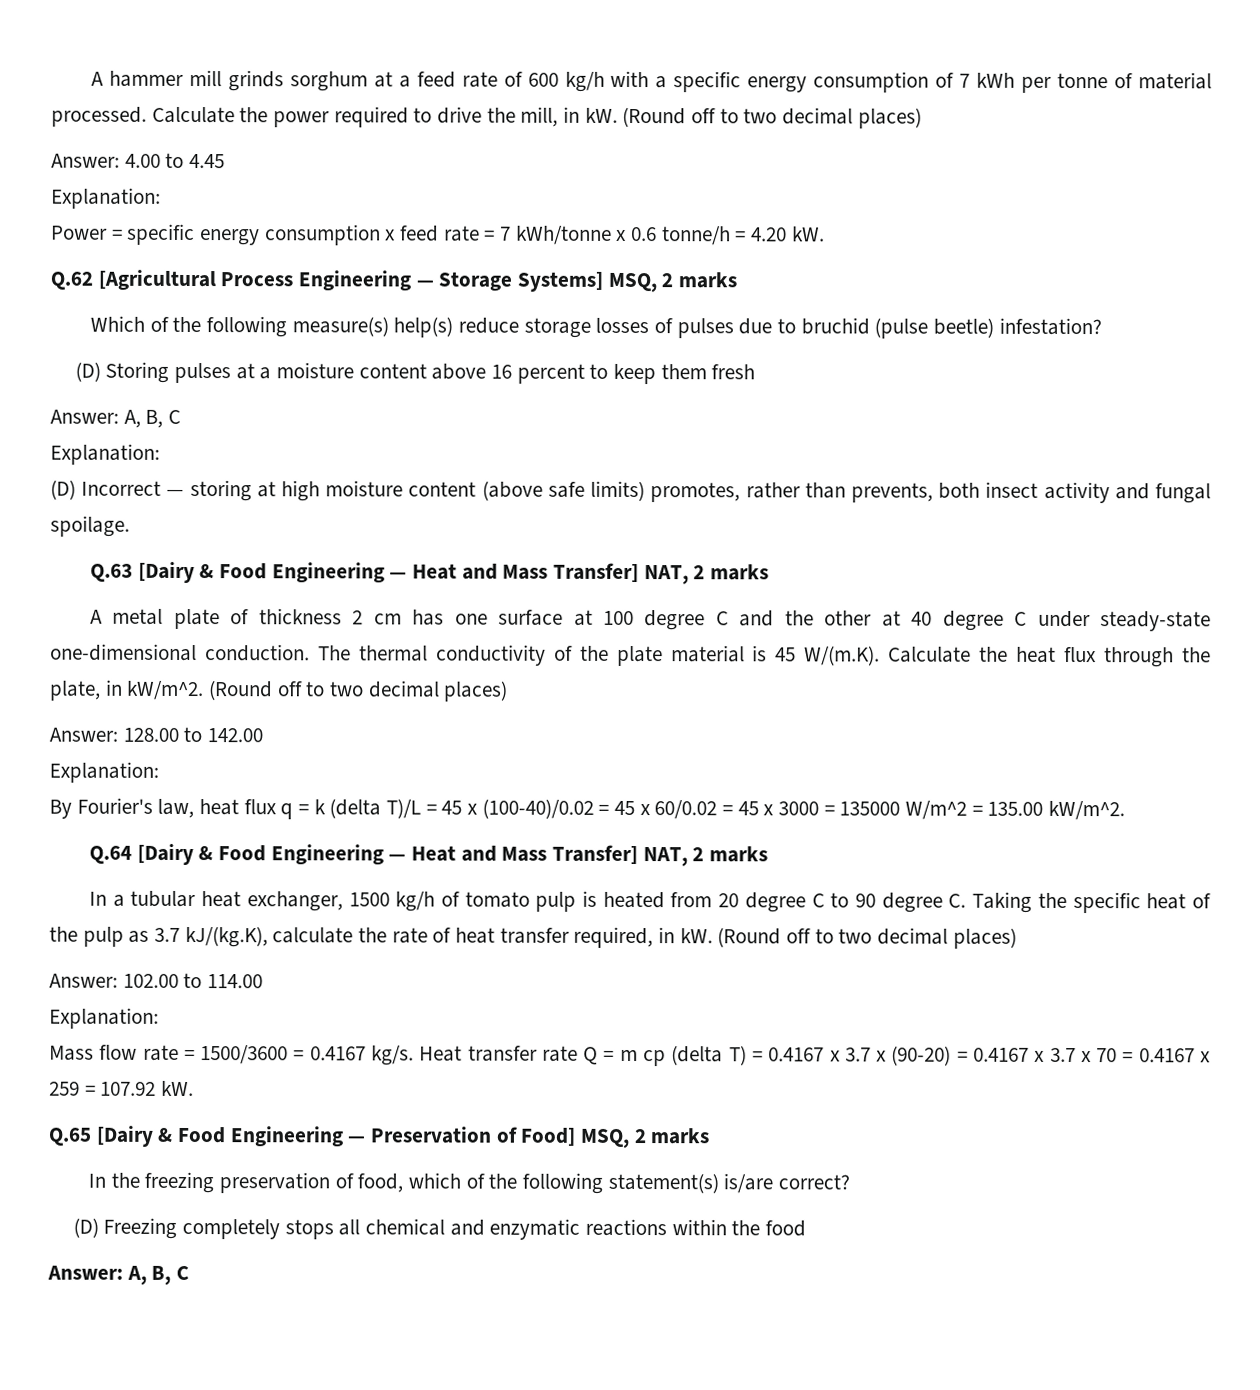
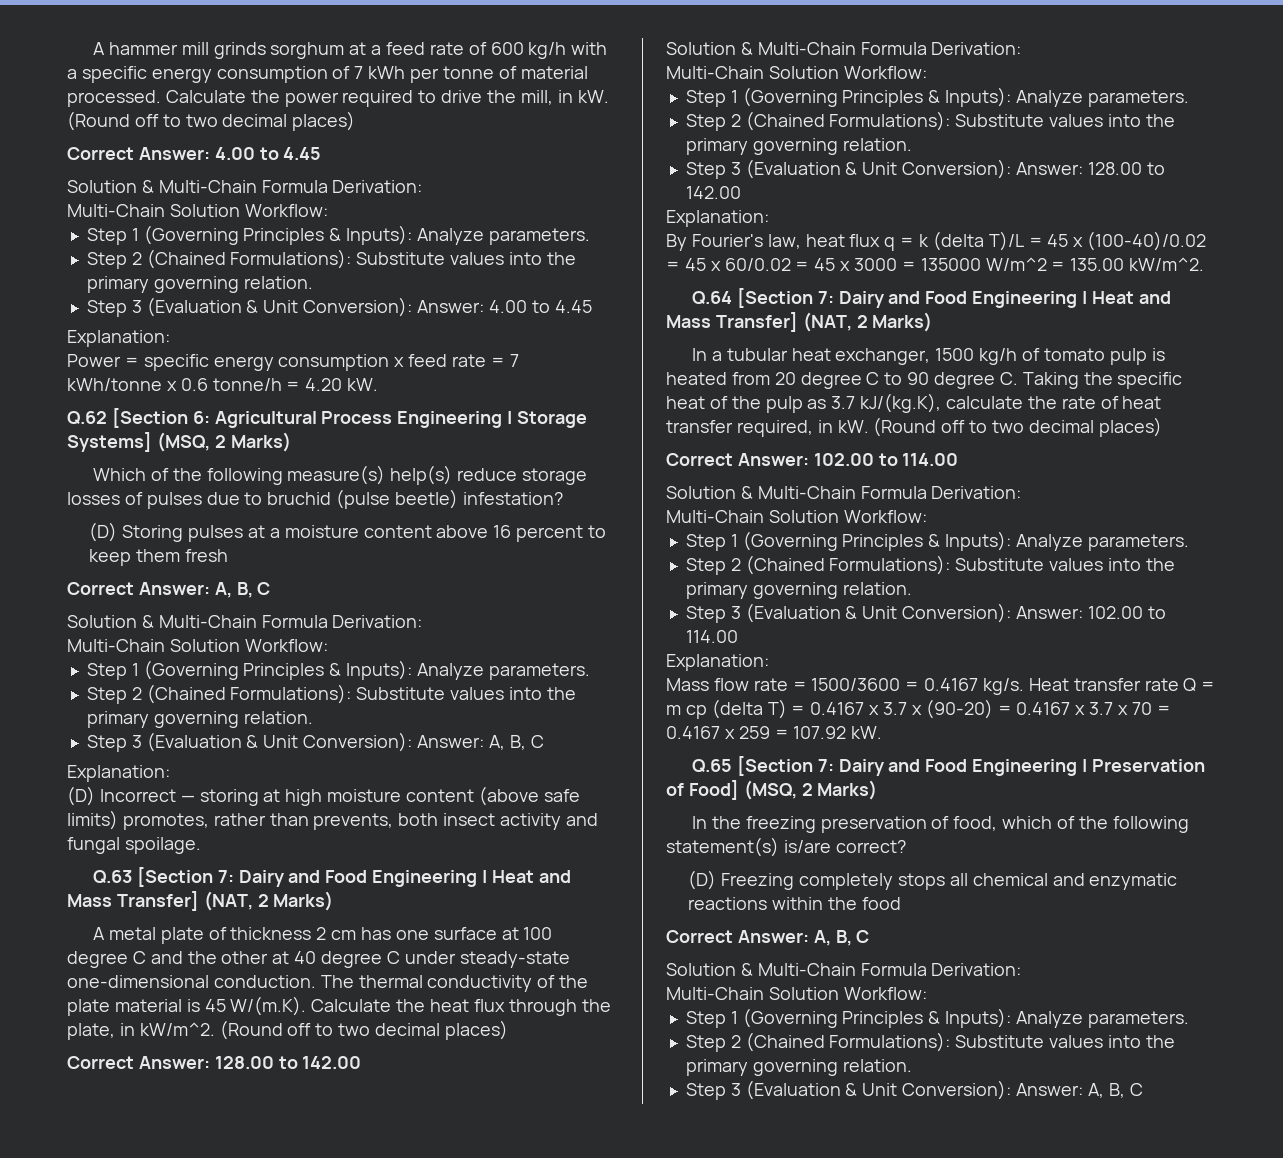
(922, 118) none -> [67,147,322,160] [67,180,423,193] [67,204,328,217] [86,225,590,245] [86,249,576,269] [86,276,313,293] [86,297,413,317] Correct Answer: 4.00 to 4.45 // Solution & Multi-Chain Formula Derivation: // Multi-Chain Solution Workflow: // Step 1 (Governing Principles & Inputs): Analyze parameters. // Step 2 (Chained Formulations): Substitute values into the primary governing relation. // Step 3 (Evaluation & Unit Conversion):
[97,269,216,291] [Agricultural -> [111,408,317,428] [Section 6: Agricultural
[415,280,434,287] — -> [507,411,513,424] |
[607,272,738,293] MSQ, 2 marks -> [156,432,291,452] (MSQ, 2 Marks)
(756, 372) none -> [67,582,271,598] [67,615,423,628] [67,639,328,652] [86,660,590,680] [86,684,576,704] [86,711,313,728] [86,732,413,752] Correct Answer: A, B, C // Solution & Multi-Chain Formula Derivation: // Multi-Chain Solution Workflow: // Step 1 (Governing Principles & Inputs): Analyze parameters. // Step 2 (Chained Formulations): Substitute values into the primary governing relation. // Step 3 (Evaluation & Unit Conversion):
[137,561,770,585] [Dairy & Food Engineering — Heat and Mass Transfer] NAT, 2 marks -> [136,867,571,887] [67,891,334,911] [Section 7: Dairy and Food Engineering | Heat and Mass Transfer] (NAT, 2 Marks)
(509, 691) none -> [67,1056,362,1069] [666,42,1022,55] [666,66,927,79] [685,87,1189,107] [685,111,1175,131] [685,138,912,155] [685,159,1012,179] Correct Answer: 128.00 to 142.00 // Solution & Multi-Chain Formula Derivation: // Multi-Chain Solution Workflow: // Step 1 (Governing Principles & Inputs): Analyze parameters. // Step 2 (Chained Formulations): Substitute values into the primary governing relation. // Step 3 (Evaluation & Unit Conversion):
[136,843,769,867] [Dairy & Food Engineering — Heat and Mass Transfer] NAT, 2 marks -> [736,288,1171,308] [666,312,933,332] [Section 7: Dairy and Food Engineering | Heat and Mass Transfer] (NAT, 2 Marks)
(1017, 938) none -> [666,453,959,466] [666,486,1022,499] [666,510,927,523] [685,531,1189,551] [685,555,1175,575] [685,582,912,599] [685,603,1012,623] Correct Answer: 102.00 to 114.00 // Solution & Multi-Chain Formula Derivation: // Multi-Chain Solution Workflow: // Step 1 (Governing Principles & Inputs): Analyze parameters. // Step 2 (Chained Formulations): Substitute values into the primary governing relation. // Step 3 (Evaluation & Unit Conversion):
[95,1125,366,1147] [Dairy & Food Engineering — -> [736,756,1087,776] [Section 7: Dairy and Food Engineering |
[580,1128,711,1149] MSQ, 2 marks -> [743,780,878,800] (MSQ, 2 Marks)
[47,1265,190,1285] Answer: A, B, C -> [666,930,870,946] [666,963,1022,976] [666,987,927,1000] [685,1008,1189,1028] [685,1032,1175,1052] [685,1059,912,1076] [685,1080,1143,1100] Correct Answer: A, B, C // Solution & Multi-Chain Formula Derivation: // Multi-Chain Solution Workflow: // Step 1 (Governing Principles & Inputs): Analyze parameters. // Step 2 (Chained Formulations): Substitute values into the primary governing relation. // Step 3 (Evaluation & Unit Conversion): Answer: A, B, C

